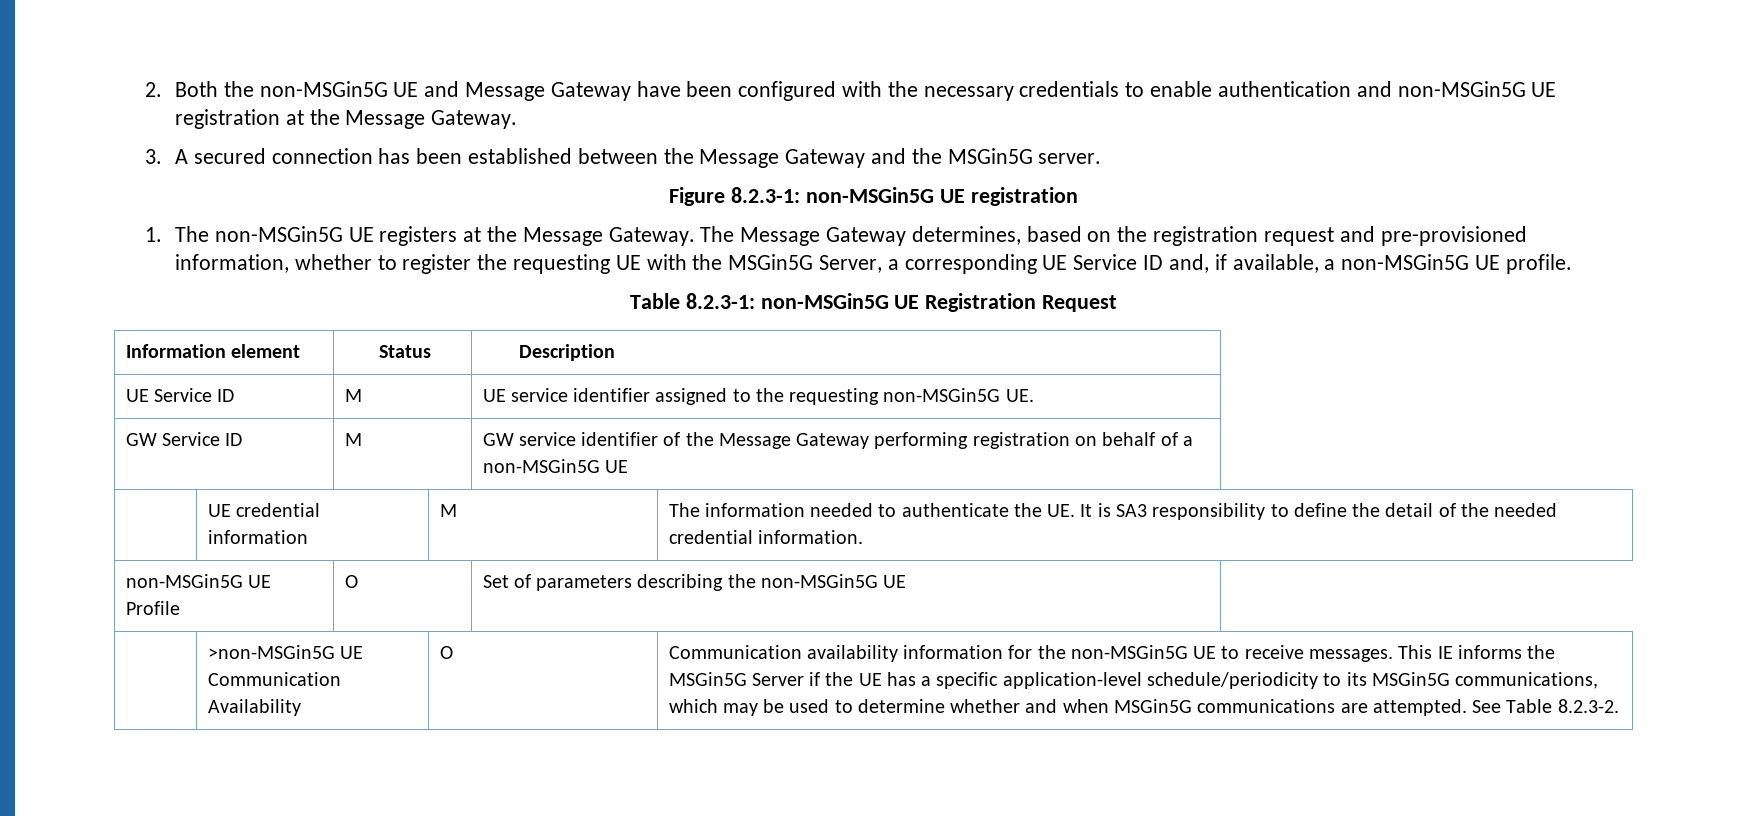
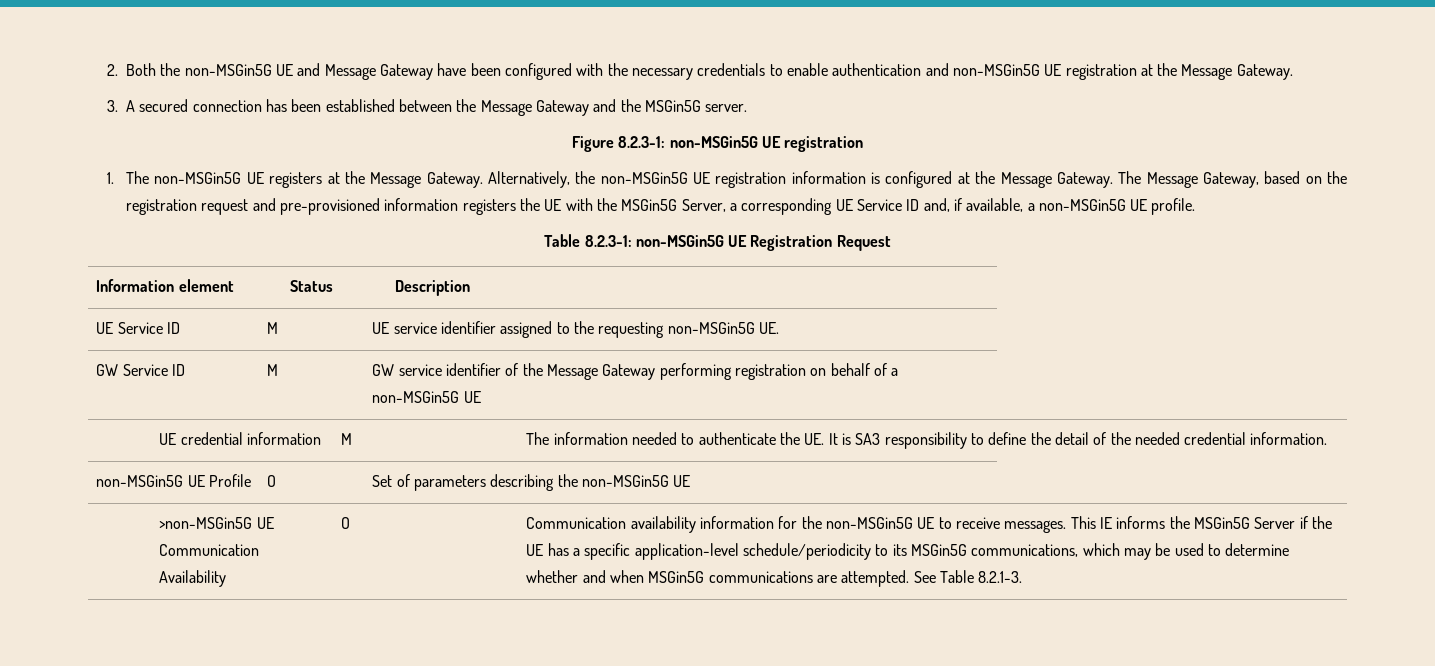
[700,226,1021,246] The Message Gateway determines, -> [487,171,1259,188] Alternatively, the non-MSGin5G UE registration information is configured at the Message Gateway. The Message Gateway,
[175,254,611,274] information, whether to register the requesting -> [384,198,541,215] information registers the
[1557,699,1619,713] 8.2.3-2. -> [978,571,1023,583] 8.2.1-3.

